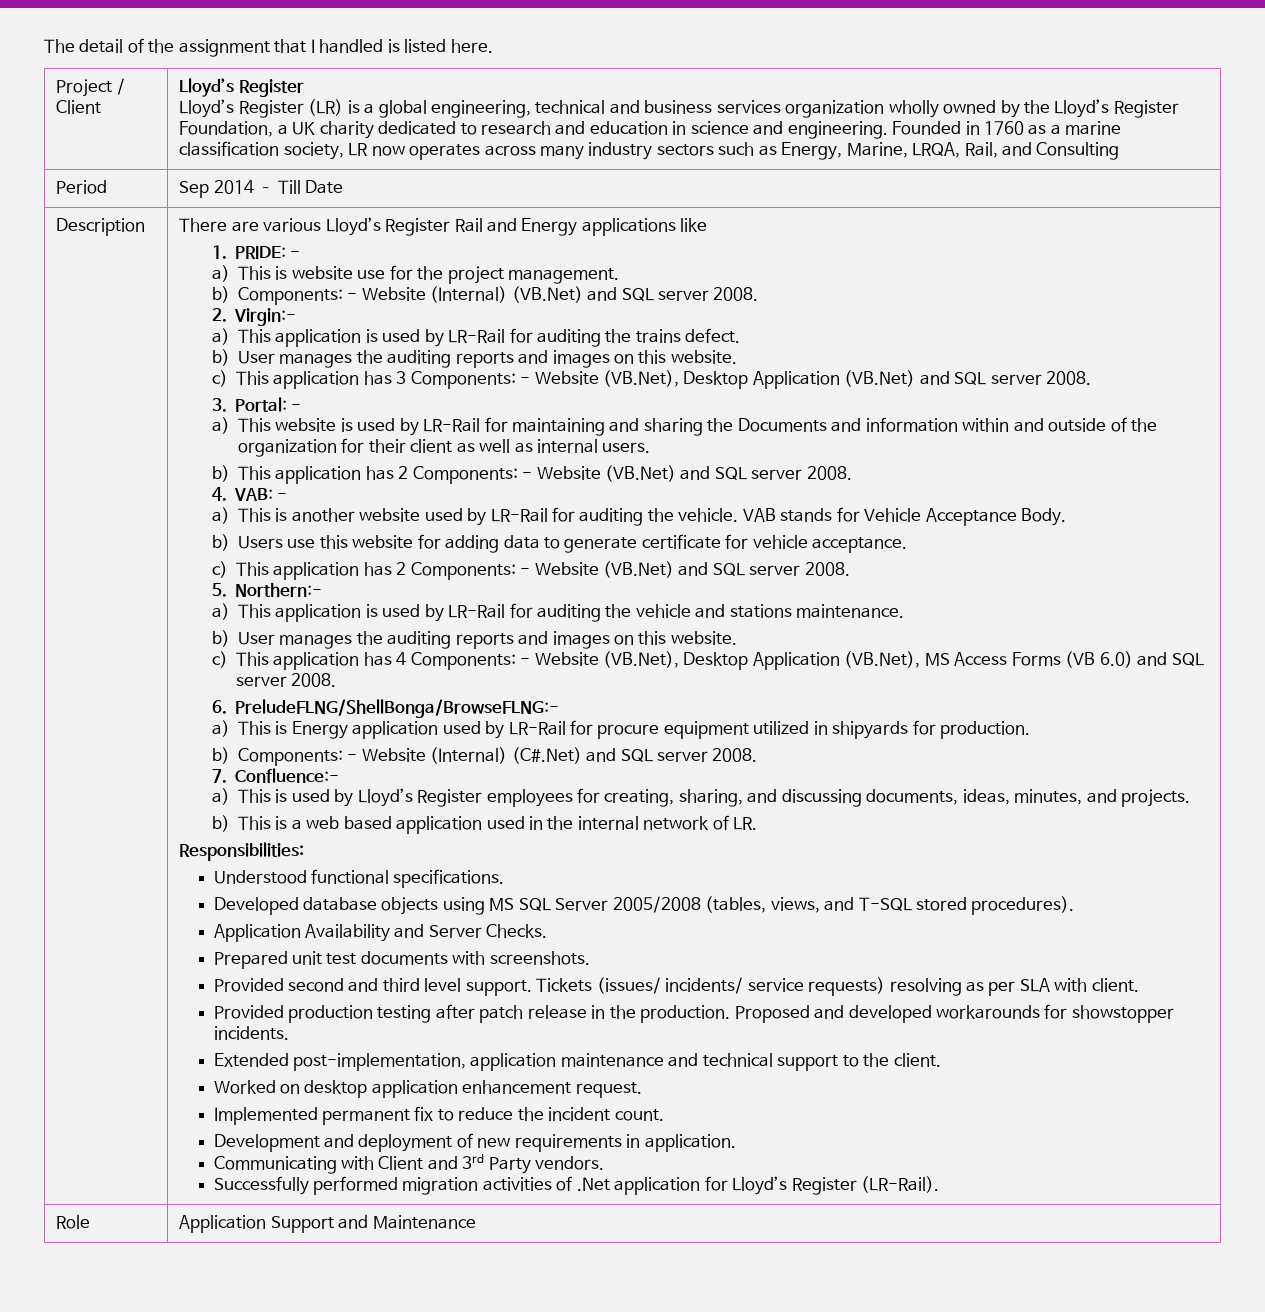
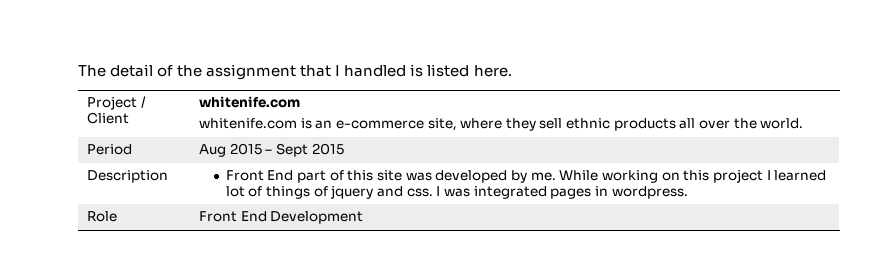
[179,78,304,97] [179,99,1179,118] [179,121,1122,139] [179,141,1120,160] [56,180,108,194] [179,180,344,198] [56,218,146,236] [179,217,708,236] [211,245,301,259] [211,265,620,284] [211,286,759,305] [211,308,296,326] [211,328,741,347] [211,349,737,368] [211,370,1092,389] [211,397,302,412] [211,417,1157,436] [237,438,651,457] [211,465,852,484] [211,487,288,501] [211,507,1067,526] [211,534,908,553] [211,561,850,580] [211,583,322,597] [211,603,905,622] [211,630,737,649] [211,651,1204,670] [235,673,337,687] [211,699,559,718] [211,720,1031,739] [211,747,758,766] [211,768,339,783] [211,788,1191,807] [211,815,758,834] [179,842,305,861] [213,869,505,888] [213,896,1075,915] [213,924,548,942] [213,951,590,969] [213,977,1139,996] [213,1004,1174,1023] [213,1026,289,1040] [213,1053,941,1071] [213,1080,642,1098] [213,1106,664,1125] [213,1133,736,1152] [213,1154,605,1174] [213,1176,940,1195] [56,1215,91,1229] [179,1215,476,1233] Lloyd’s Register // Lloyd’s Register (LR) is a global engineering, technical and business services organization wholly owned by the Lloyd’s Register Foundation, a UK charity dedicated to research and education in science and engineering. Founded in 1760 as a marine classification society, LR now operates across many industry sectors such as Energy, Marine, LRQA, Rail, and Consulting // Period | Sep 2014 – Till Date // Description | There are various Lloyd’s Register Rail and Energy applications like // 1. PRIDE: - // a) This is website use for the project management. // b) Components: - Website (Internal) (VB.Net) and SQL server 2008. // 2. Virgin:- // a) This application is used by LR-Rail for auditing the trains defect. // b) User manages the auditing reports and images on this website. // c) This application has 3 Components: - Website (VB.Net), Desktop Application (VB.Net) and SQL server 2008. // 3. Portal: - // a) This website is used by LR-Rail for maintaining and sharing the Documents and information within and outside of the organization for their client as well as internal users. // b) This application has 2 Components: - Website (VB.Net) and SQL server 2008. // 4. VAB: - // a) This is another website used by LR-Rail for auditing the vehicle. VAB stands for Vehicle Acceptance Body. // b) Users use this website for adding data to generate certificate for vehicle acceptance. // c) This application has 2 Components: - Website (VB.Net) and SQL server 2008. // 5. Northern:- // a) This application is used by LR-Rail for auditing the vehicle and stations maintenance. // b) User manages the auditing reports and images on this website. // c) This application has 4 Components: - Website (VB.Net), Desktop Application (VB.Net), MS Access Forms (VB 6.0) and SQL server 2008. // 6. PreludeFLNG/ShellBonga/BrowseFLNG:- // a) This is Energy application used by LR-Rail for procure equipment utilized in shipyards for production. // b) Components: - Website (Internal) (C#.Net) and SQL server 2008. // 7. Confluence:- // a) This is used by Lloyd’s Register employees for creating, sharing, and discussing documents, ideas, minutes, and projects. // b) This is a web based application used in the internal network of LR. // Responsibilities: // Understood functional specifications. // Developed database objects using MS SQL Server 2005/2008 (tables, views, and T-SQL stored procedures). // Application Availability and Server Checks. // Prepared unit test documents with screenshots. // Provided second and third level support. Tickets (issues/ incidents/ service requests) resolving as per SLA with client. // Provided production testing after patch release in the production. Proposed and developed workarounds for showstopper incidents. // Extended post-implementation, application maintenance and technical support to the client. // Worked on desktop application enhancement request. // Implemented permanent fix to reduce the incident count. // Development and deployment of new requirements in application. // Communicating with Client and 3rd Party vendors. // Successfully performed migration activities of .Net application for Lloyd’s Register (LR-Rail). // Role | Application Support and Maintenance -> [198,96,300,108] [198,118,804,131] [86,144,132,155] [198,143,344,157] [86,170,168,183] [225,169,827,183] [225,185,688,199] [86,211,117,222] [198,211,364,224] whitenife.com // whitenife.com is an e-commerce site, where they sell ethnic products all over the world. // Period | Aug 2015 – Sept 2015 // Description | Front End part of this site was developed by me. While working on this project I learned lot of things of jquery and css. I was integrated pages in wordpress. // Role | Front End Development

